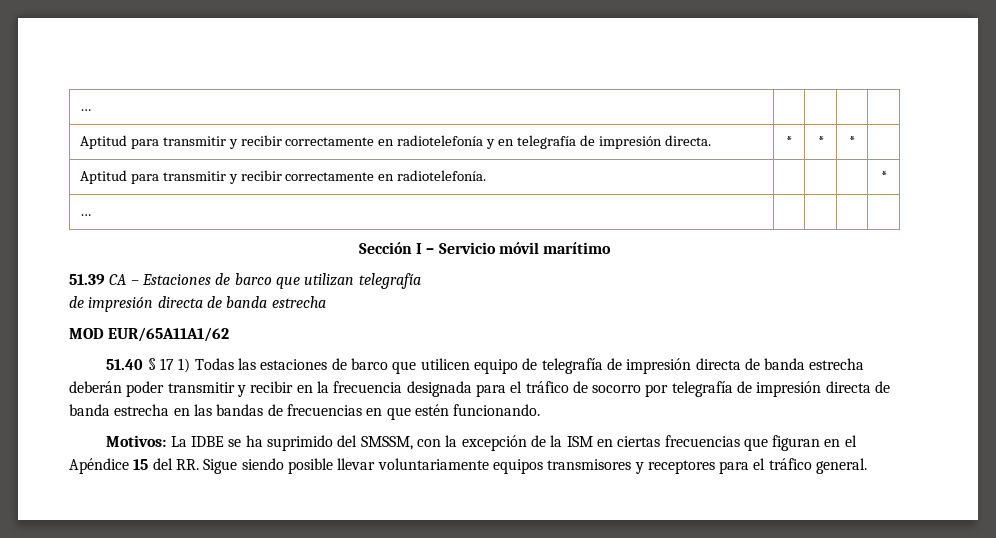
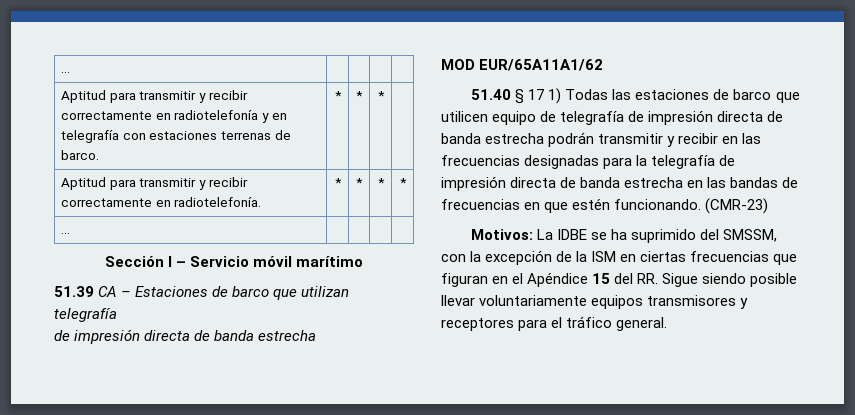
[579,135,711,149] de impresión directa. -> [122,130,291,140] [61,150,100,160] con estaciones terrenas de barco.
(487, 175) | | -> [334,178,342,187] [356,178,363,187] [377,178,385,187] * | * | *
[69,381,165,397] deberán poder -> [548,132,595,147] podrán
[316,381,669,397] la frecuencia designada para el tráfico de socorro por -> [742,133,762,144] [441,155,648,169] las frecuencias designadas para la
(541, 410) none -> [705,198,769,214] (CMR-23)

